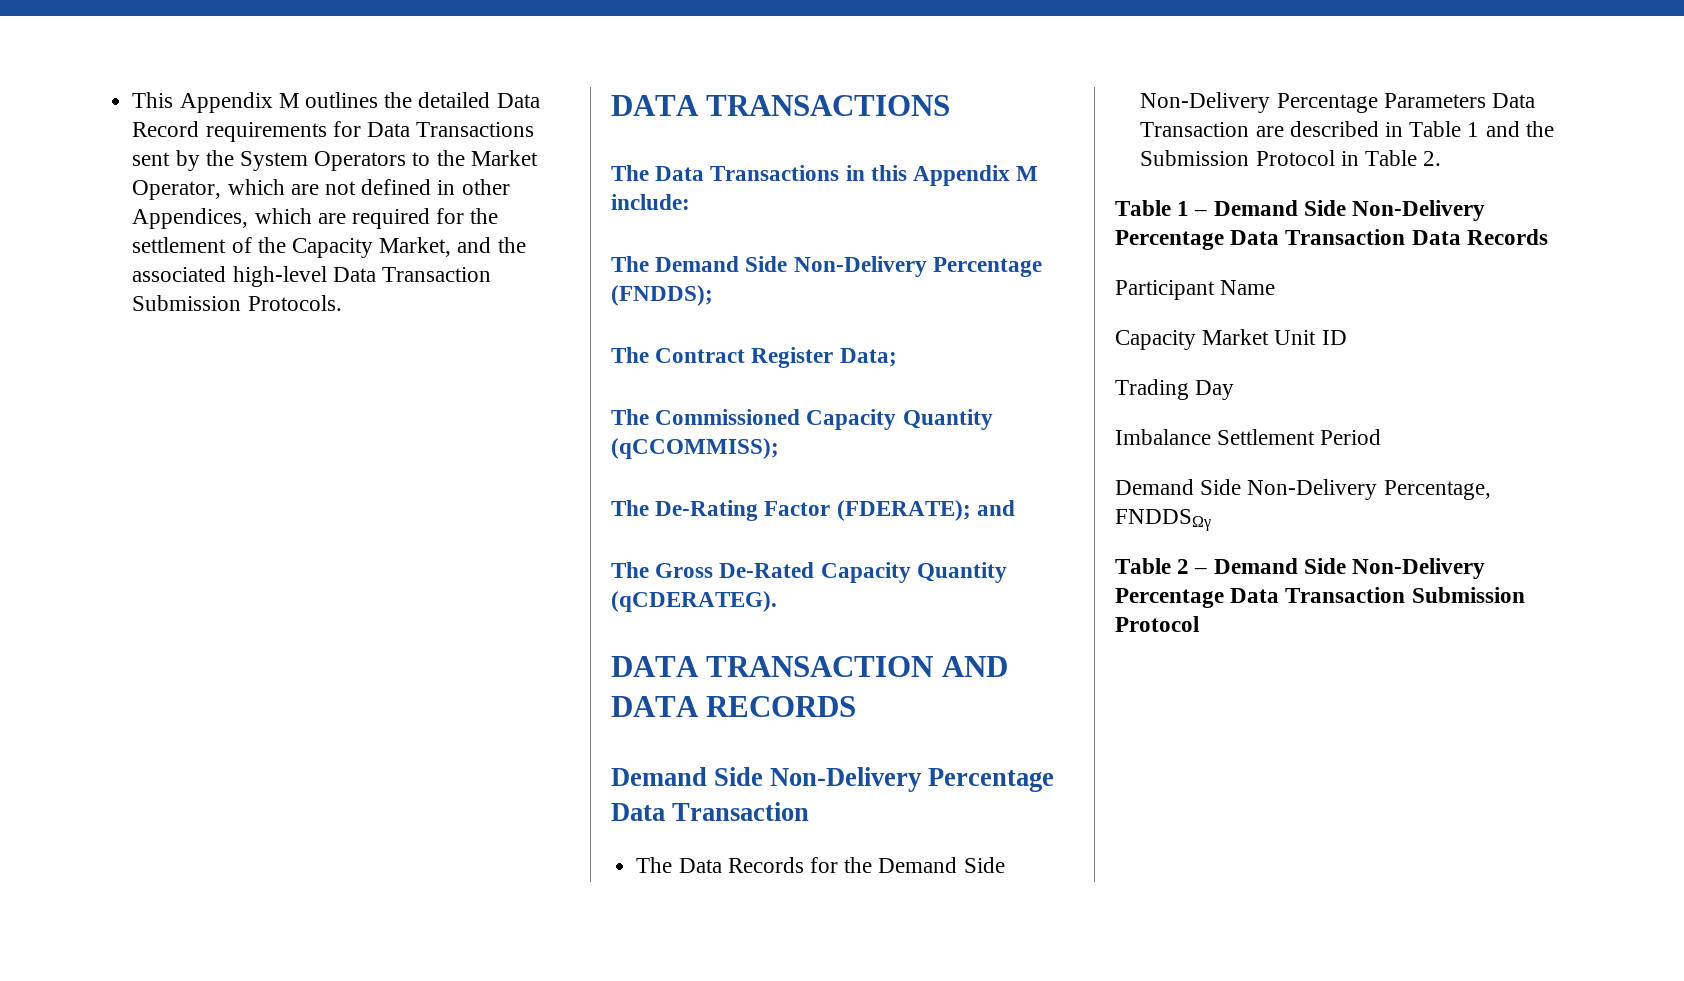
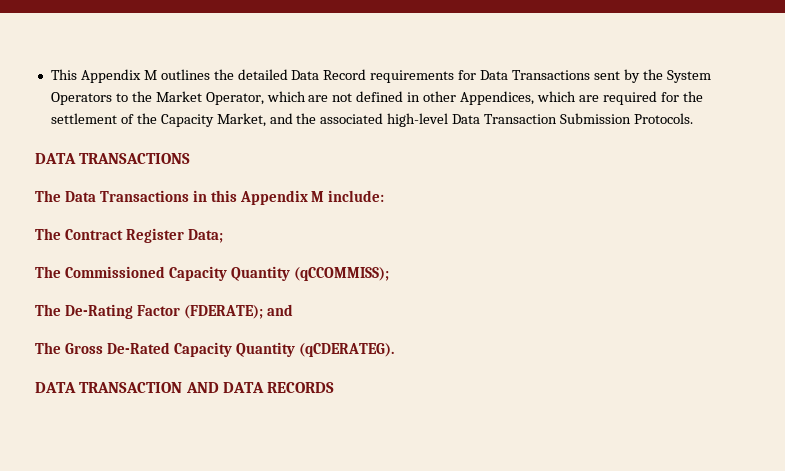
[611,256,1042,277] [611,285,713,306] // The Demand Side Non-Delivery Percentage (FNDDS); -> (385, 196) none
[611,767,1055,792] [611,802,810,821] [636,857,1005,873] [1140,92,1535,113] [1140,121,1554,137] [1140,150,1442,166] [1115,200,1486,221] [1115,229,1548,250] [1115,280,1276,300] [1115,329,1347,350] [1115,379,1235,400] [1115,429,1382,445] [1115,479,1491,500] [1115,509,1211,531] [1115,558,1486,579] [1115,587,1525,608] [1115,616,1199,632] // Demand Side Non-Delivery Percentage Data Transaction // The Data Records for the Demand Side Non-Delivery Percentage Parameters Data Transaction are described in Table 1 and the Submission Protocol in Table 2. // Table 1 – Demand Side Non-Delivery Percentage Data Transaction Data Records // Participant Name // Capacity Market Unit ID // Trading Day // Imbalance Settlement Period // Demand Side Non-Delivery Percentage, FNDDSΩγ // Table 2 – Demand Side Non-Delivery Percentage Data Transaction Submission Protocol -> (335, 387) none

